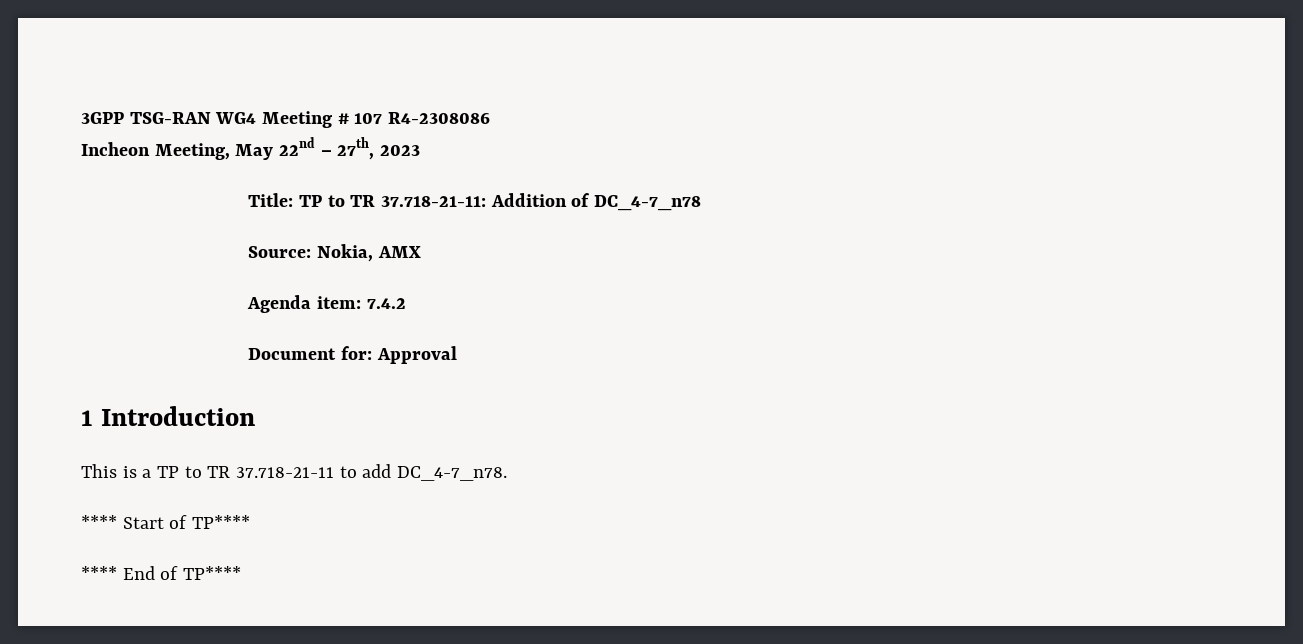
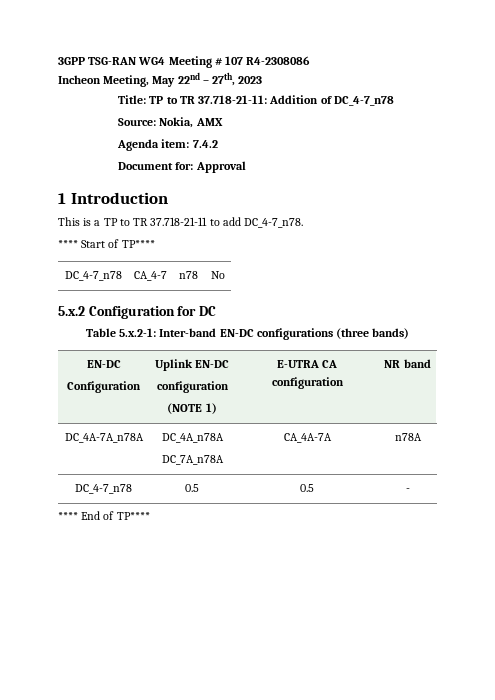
(251, 522) none -> [64,271,122,281] [133,271,167,281] [179,271,198,279] [210,271,225,279] [58,306,216,319] [85,328,410,340] [86,360,121,368] [67,381,141,393] [154,359,230,371] [156,381,229,393] [167,403,217,414] [276,360,338,368] [271,377,344,389] [384,359,431,368] [64,433,144,443] [161,433,224,443] [161,455,224,465] [283,433,332,443] [394,433,422,441] [75,484,132,494] [185,484,199,492] [300,484,314,492] [405,488,410,492] // DC_4-7_n78 | CA_4-7 | n78 | No // 5.x.2 Configuration for DC // Table 5.x.2-1: Inter-band EN-DC configurations (three bands) // EN-DC // Configuration | Uplink EN-DC // configuration // (NOTE 1) | E-UTRA CA configuration | NR band // DC_4A-7A_n78A | DC_4A_n78A // DC_7A_n78A | CA_4A-7A | n78A // DC_4-7_n78 | 0.5 | 0.5 | -

